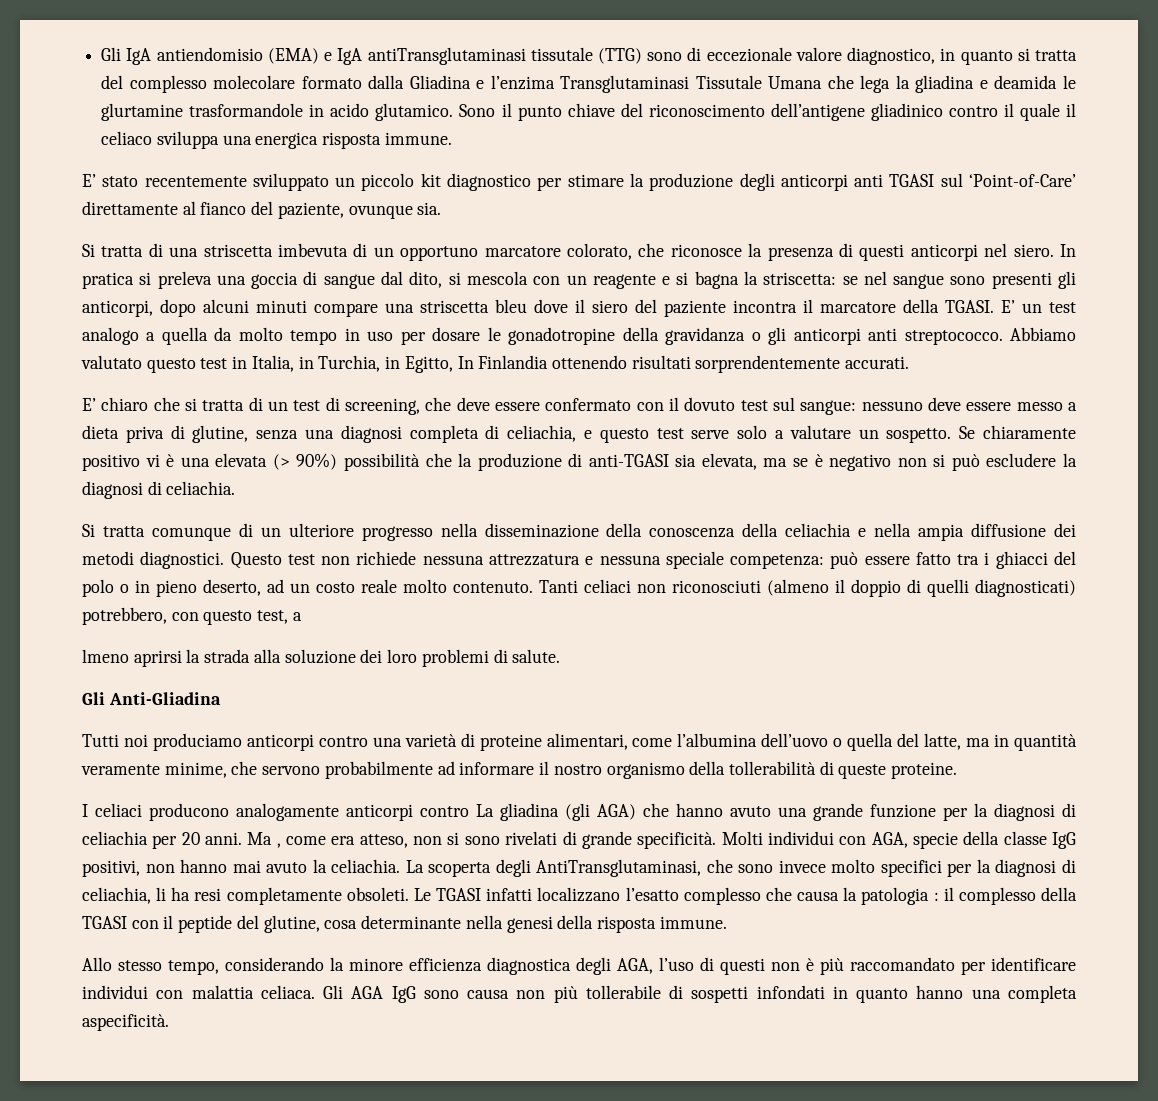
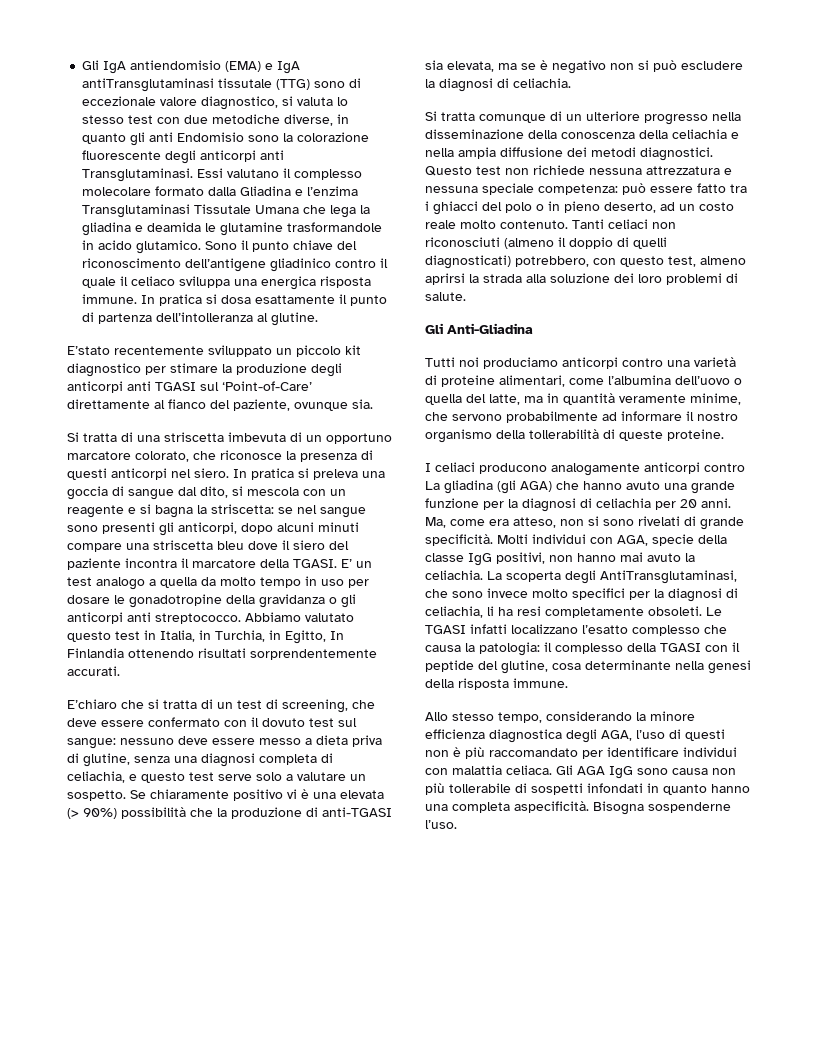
[940,48,1078,65] [101,75,124,89] in quanto si tratta del -> [282,96,349,106] [82,114,350,126] [82,132,370,146] [82,150,285,164] [82,168,292,182] si valuta lo stesso test con due metodiche diverse, in quanto gli anti Endomisio sono la colorazione fluorescente degli anticorpi anti Transglutaminasi. Essi valutano il
[101,103,184,121] glurtamine -> [220,222,284,236] glutamine
[82,174,139,187] // E’ stato -> [141,294,388,306] [82,312,319,326] [67,346,110,355] In pratica si dosa esattamente il punto di partenza dell’intolleranza al glutine. // E’stato
[82,397,149,411] E’ chiaro -> [67,699,117,709] E’chiaro
[292,612,302,621] [82,649,129,663] a // lmeno -> [700,256,746,265] almeno
[247,832,281,848] Ma , -> [425,517,446,528] Ma,
[861,887,939,905] patologia : -> [479,642,540,656] patologia:
(169, 1022) none -> [593,801,731,815] [425,820,457,829] Bisogna sospenderne l’uso.

